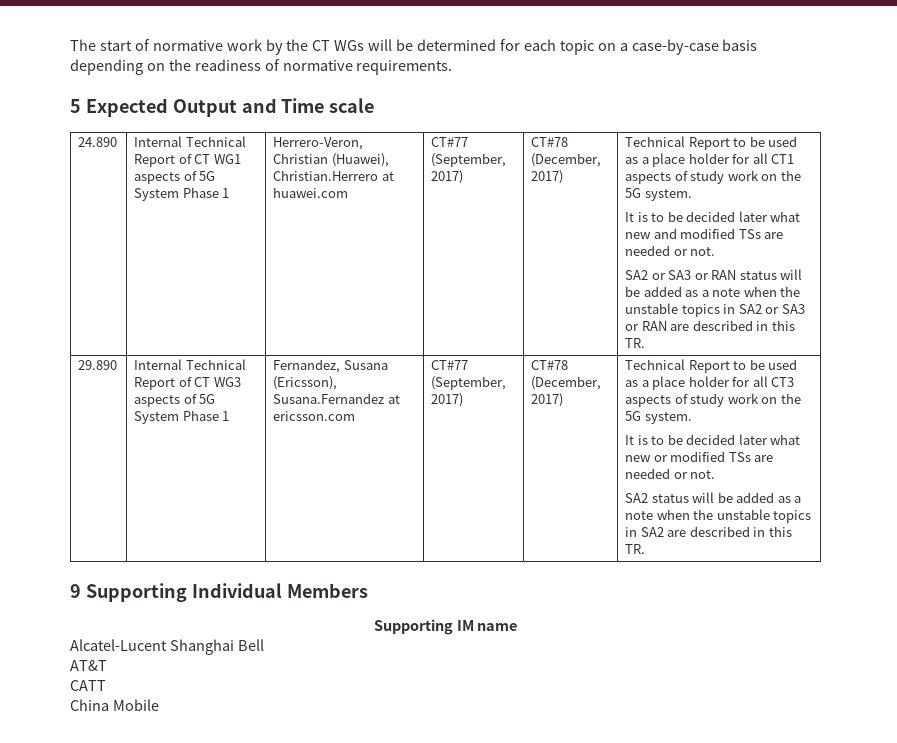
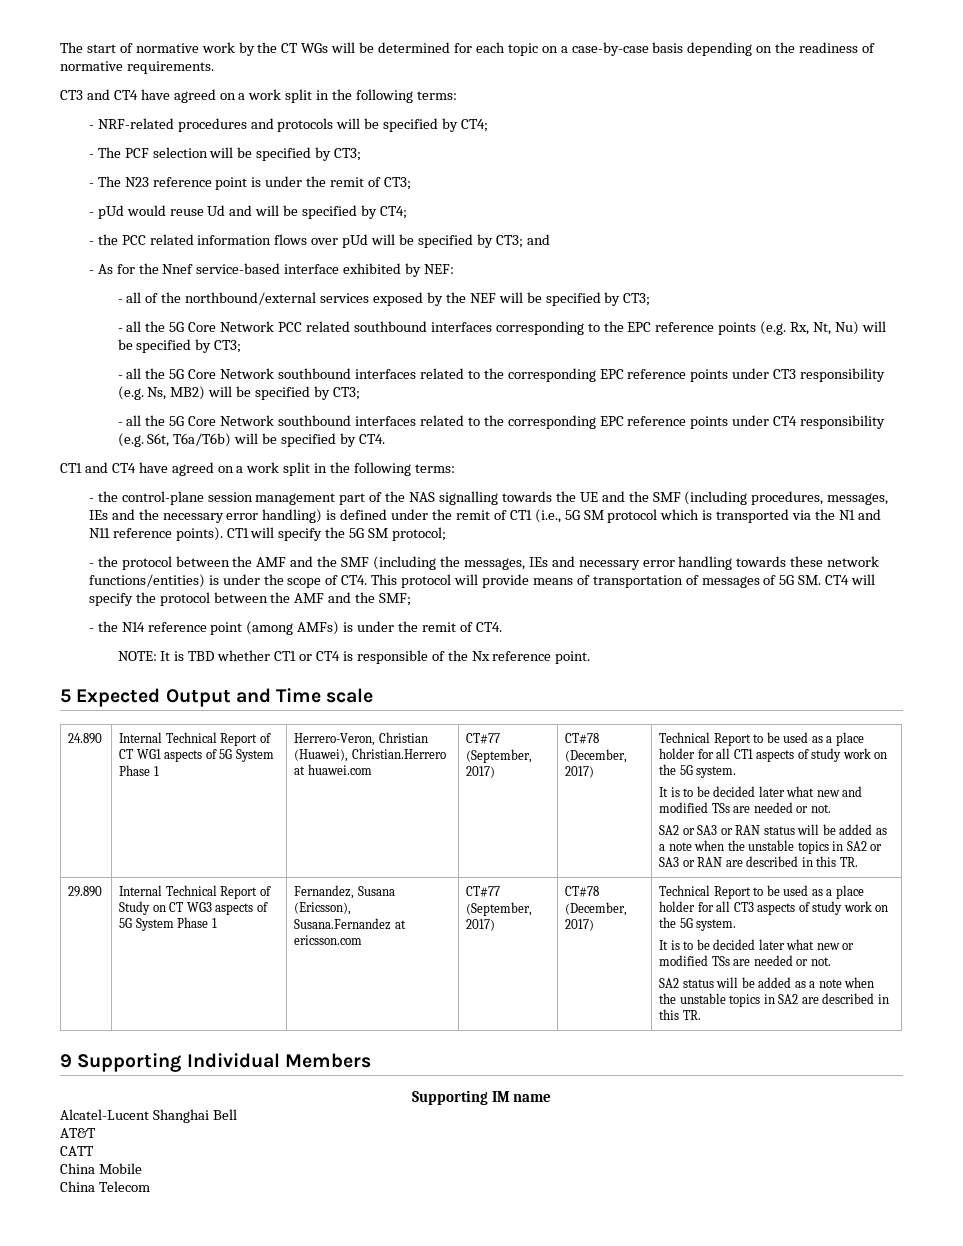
(453, 67) none -> [60,89,457,103] [88,118,489,132] [88,147,362,161] [88,176,411,190] [88,205,407,219] [88,234,550,248] [88,263,455,277] [117,292,651,306] [117,321,886,335] [117,339,242,353] [117,368,886,382] [117,386,360,400] [117,415,886,429] [117,433,385,447] [60,462,455,476] [88,491,889,505] [88,509,881,523] [88,527,447,541] [88,556,880,570] [88,574,876,588] [88,592,412,606] [88,621,502,635] [117,650,591,664] // CT3 and CT4 have agreed on a work split in the following terms: // - NRF-related procedures and protocols will be specified by CT4; // - The PCF selection will be specified by CT3; // - The N23 reference point is under the remit of CT3; // - pUd would reuse Ud and will be specified by CT4; // - the PCC related information flows over pUd will be specified by CT3; and // - As for the Nnef service-based interface exhibited by NEF: // - all of the northbound/external services exposed by the NEF will be specified by CT3; // - all the 5G Core Network PCC related southbound interfaces corresponding to the EPC reference points (e.g. Rx, Nt, Nu) will be specified by CT3; // - all the 5G Core Network southbound interfaces related to the corresponding EPC reference points under CT3 responsibility (e.g. Ns, MB2) will be specified by CT3; // - all the 5G Core Network southbound interfaces related to the corresponding EPC reference points under CT4 responsibility (e.g. S6t, T6a/T6b) will be specified by CT4. // CT1 and CT4 have agreed on a work split in the following terms: // - the control-plane session management part of the NAS signalling towards the UE and the SMF (including procedures, messages, IEs and the necessary error handling) is defined under the remit of CT1 (i.e., 5G SM protocol which is transported via the N1 and N11 reference points). CT1 will specify the 5G SM protocol; // - the protocol between the AMF and the SMF (including the messages, IEs and necessary error handling towards these network functions/entities) is under the scope of CT4. This protocol will provide means of transportation of messages of 5G SM. CT4 will specify the protocol between the AMF and the SMF; // - the N14 reference point (among AMFs) is under the remit of CT4. // NOTE: It is TBD whether CT1 or CT4 is responsible of the Nx reference point.
(192, 382) none -> [119,901,166,915] Study on
(159, 705) none -> [60,1181,150,1192] // China Telecom

